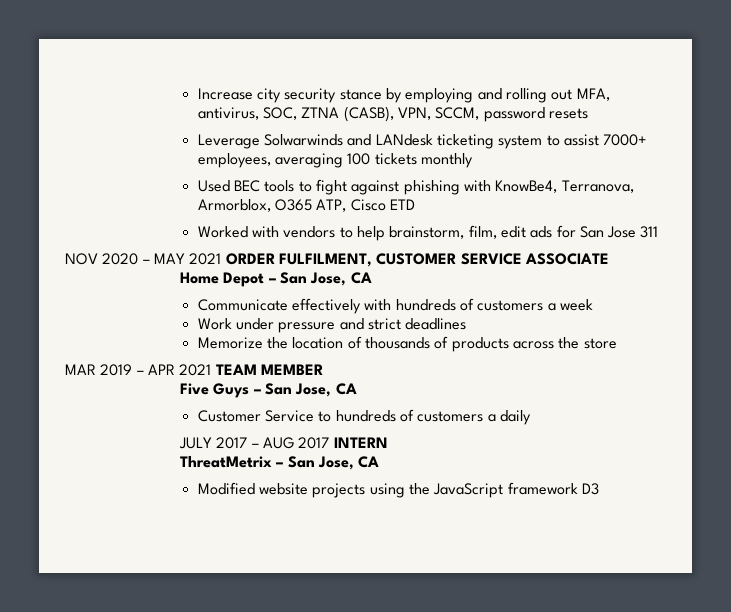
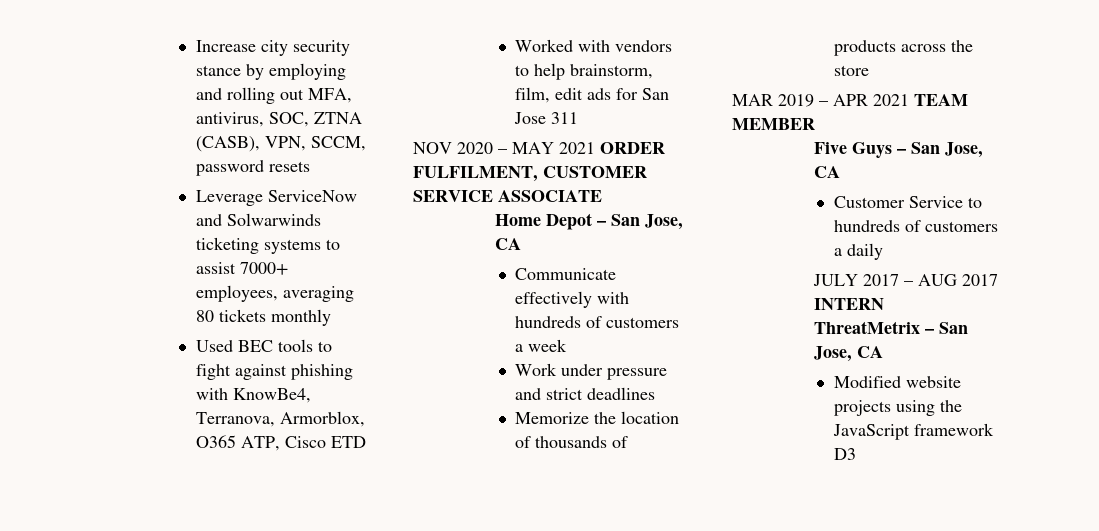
[263,134,543,149] Solwarwinds and LANdesk ticketing system -> [267,190,357,202] [195,213,321,226] [195,237,321,254] ServiceNow and Solwarwinds ticketing systems
[347,153,371,165] 100 -> [195,310,214,322] 80

